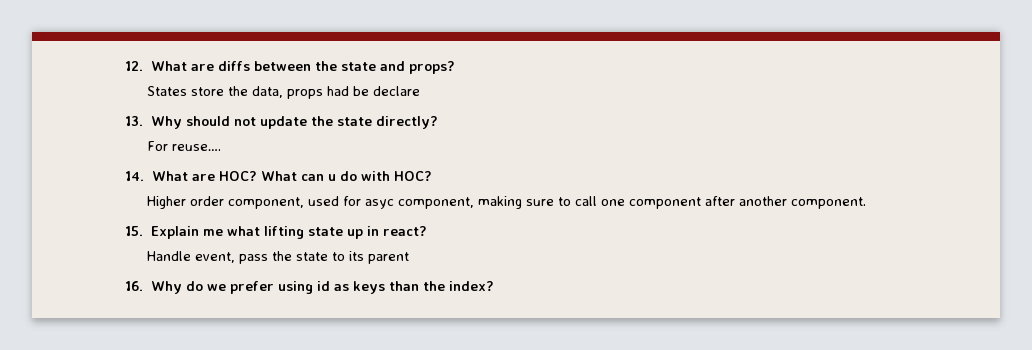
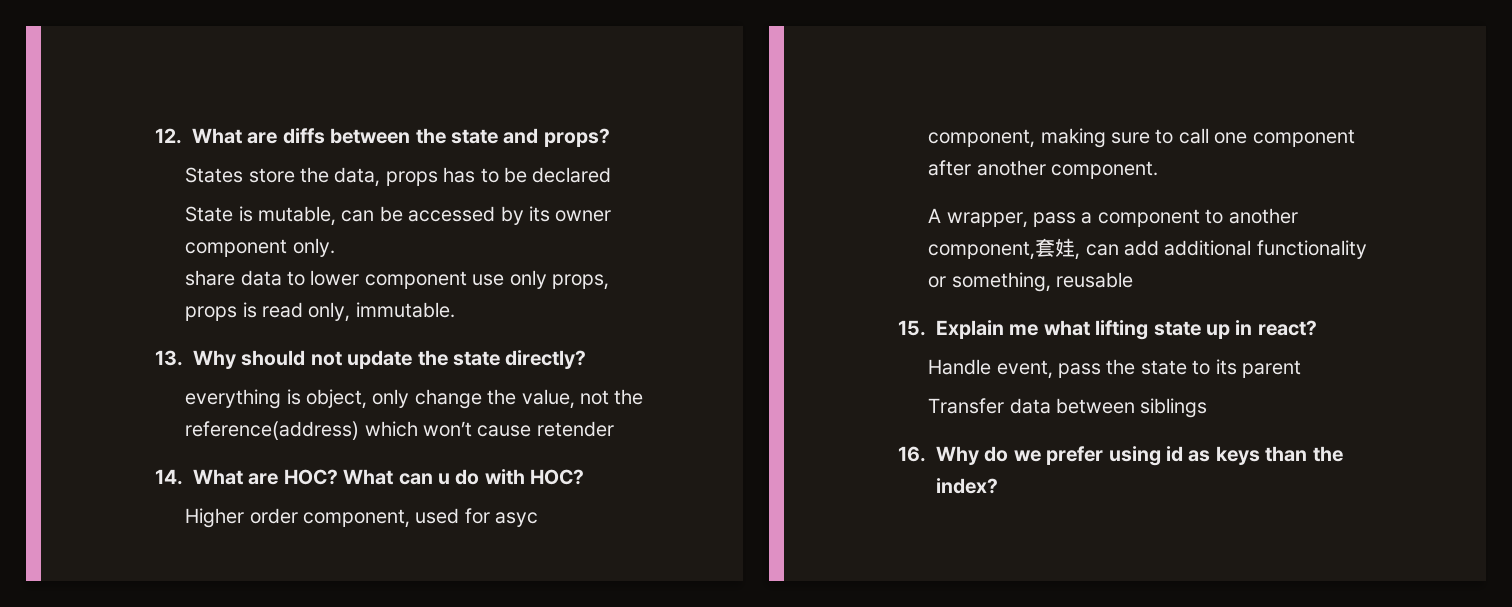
[326,86,420,96] had be declare -> [443,167,612,183] [185,206,612,226] [185,238,335,257] [185,270,609,290] [185,302,455,322] has to be declared // State is mutable, can be accessed by its owner component only. // share data to lower component use only props, props is read only, immutable.
[146,141,221,151] For reuse…. -> [185,389,644,409] [185,421,614,440] everything is object, only change the value, not the reference(address) which won’t cause retender
(866, 203) none -> [928,208,1298,228] [928,238,1367,260] [928,272,1133,292] // A wrapper, pass a component to another component,套娃, can add additional functionality or something, reusable
(409, 258) none -> [928,398,1208,418] // Transfer data between siblings

